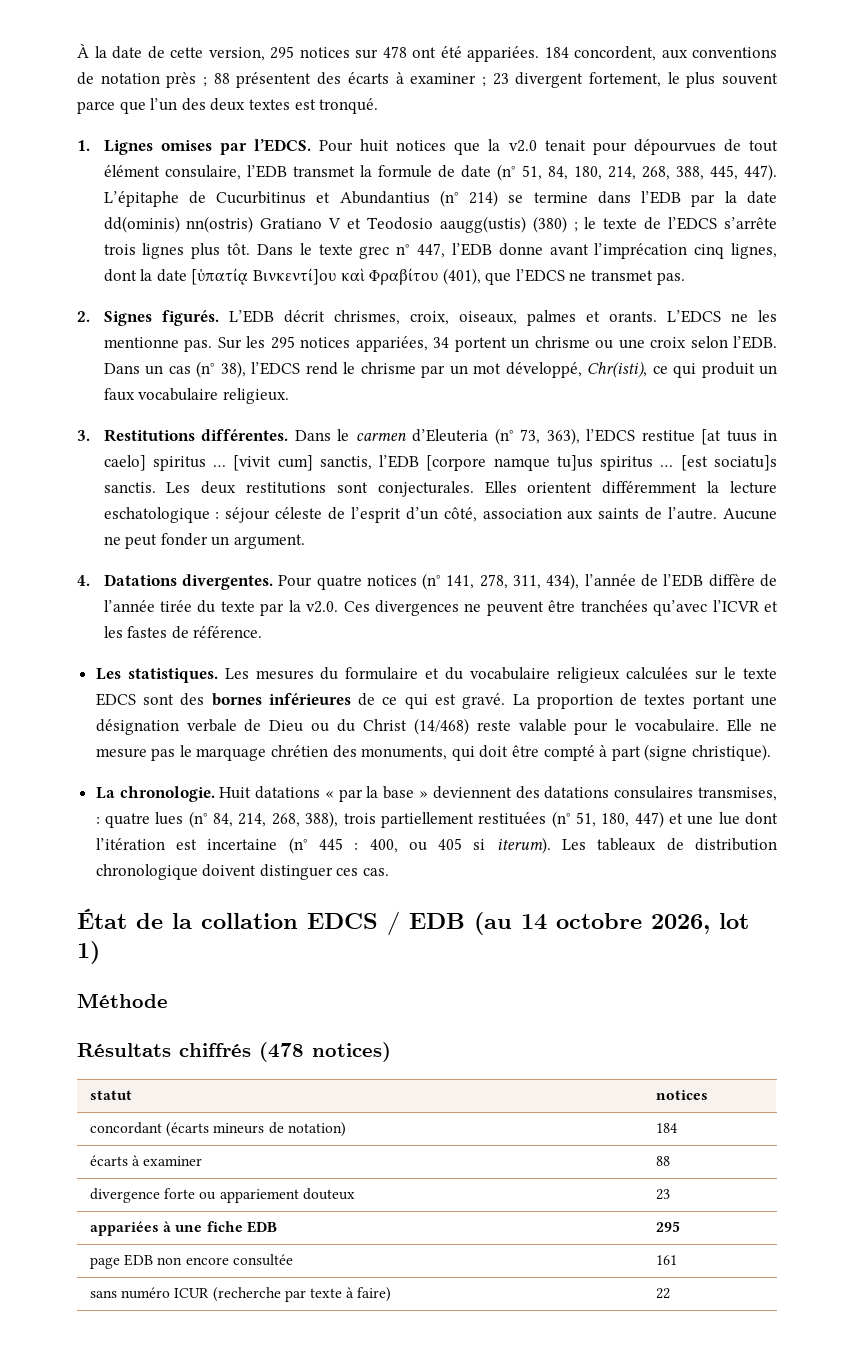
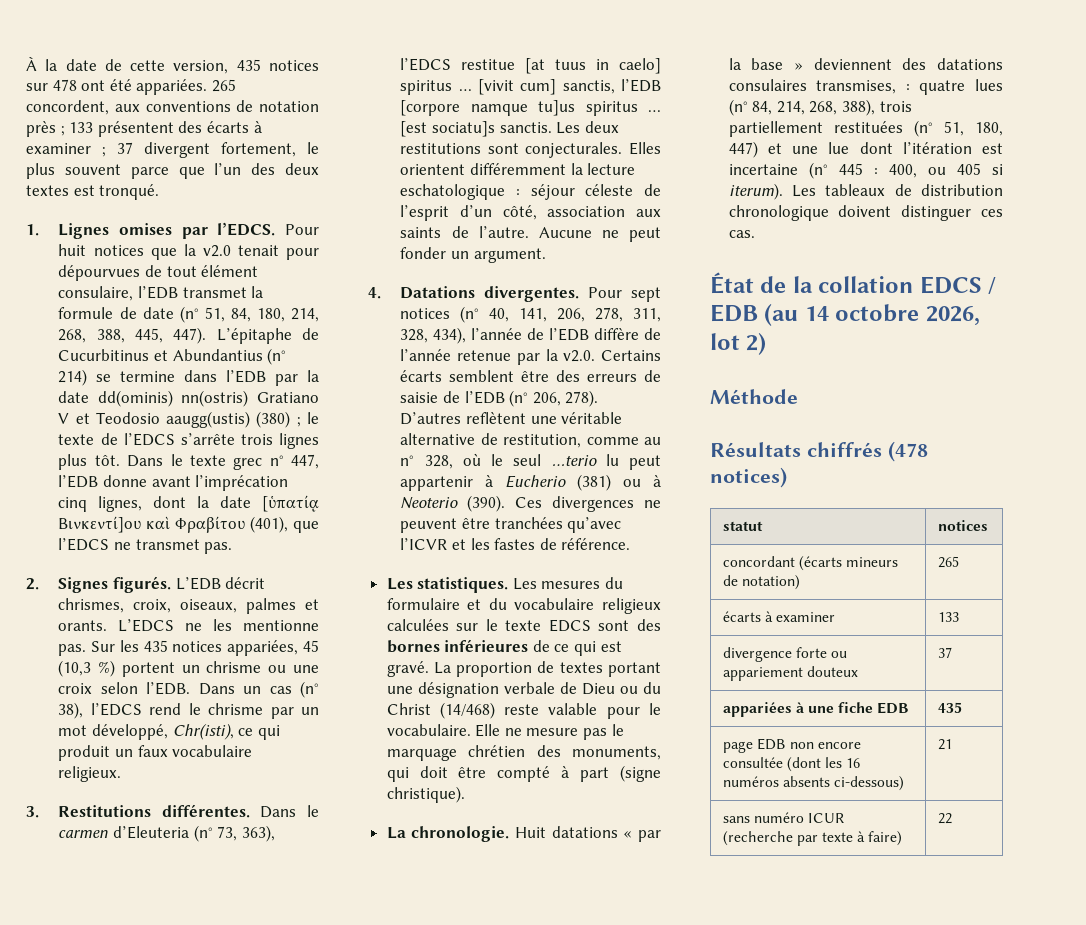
[270,46,294,59] 295 -> [236,59,261,71] 435
[544,47,569,58] 184 -> [211,79,236,92] 265
[213,73,230,84] 88 -> [69,122,94,133] 133
[492,73,509,85] 23 -> [117,142,133,154] 37
[270,336,295,349] 295 -> [143,640,168,652] 435
[433,337,450,348] 34 -> [303,640,319,652] [58,660,116,677] 45 (10,3 %)
[316,575,362,590] quatre -> [631,287,661,302] sept
[446,575,475,589] 141, -> [489,308,586,322] 40, 141, 206,
(542, 582) none -> [400,329,429,343] 328,
[160,600,339,616] tirée du texte par la v2.0. -> [457,349,661,365] [400,370,661,382] [400,390,599,407] [400,412,623,425] [400,433,661,448] [400,453,661,470] [400,474,661,491] [400,495,506,512] retenue par la v2.0. Certains écarts semblent être des erreurs de saisie de l’EDB (n° 206, 278). D’autres reflètent une véritable alternative de restitution, comme au n° 328, où le seul …terio lu peut appartenir à Eucherio (381) ou à Neoterio (390).
[77,941,100,964] 1) -> [746,333,767,355] 2)
[656,1123,678,1133] 184 -> [937,556,959,568] 265
[656,1156,671,1166] 88 -> [937,612,959,622] 133
[656,1189,671,1200] 23 -> [937,647,952,658] 37
[656,1221,681,1232] 295 -> [937,702,962,713] 435
[656,1255,678,1265] | 161 -> [786,757,861,772] [722,776,904,791] [937,739,952,750] (dont les 16 numéros absents ci-dessous) | 21

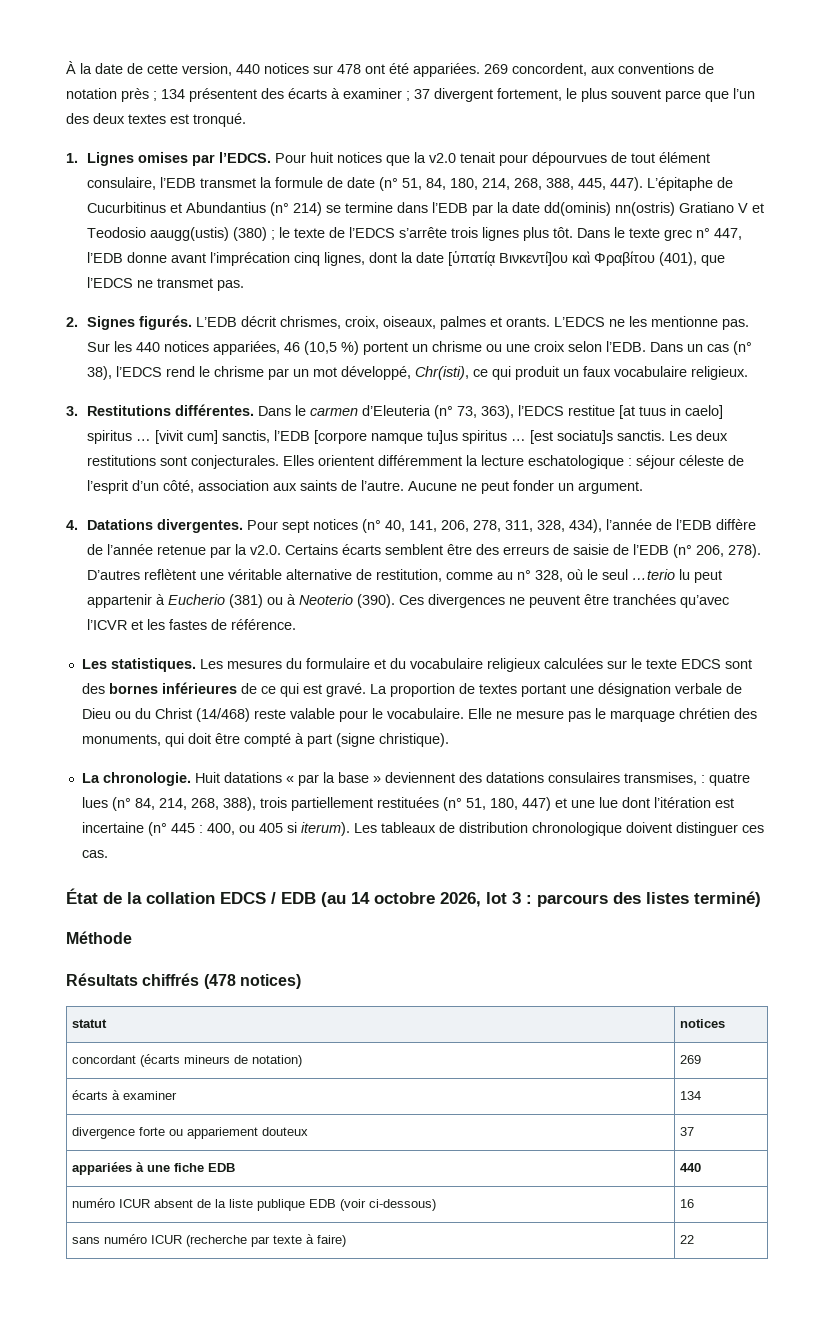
[236,59,261,71] 435 -> [236,64,260,74] 440
[211,79,236,92] 265 -> [484,64,508,74] 269
[69,122,94,133] 133 -> [161,89,185,99] 134
[143,640,168,652] 435 -> [135,342,160,352] 440
[303,640,319,652] [58,660,92,677] 45 (10,3 -> [283,341,337,355] 46 (10,5
[746,333,767,355] 2) -> [512,891,761,907] 3 : parcours des listes terminé)
[937,556,959,568] 265 -> [680,1055,702,1064] 269
[937,612,959,622] 133 -> [680,1091,702,1100] 134
[937,702,962,713] [722,738,862,753] [722,757,861,772] [722,776,830,787] 435 // page EDB non encore consultée (dont les 16 numéros absents -> [680,1163,702,1172] [72,1198,367,1211] 440 // numéro ICUR absent de la liste publique EDB (voir
[937,739,952,750] 21 -> [680,1199,695,1208] 16

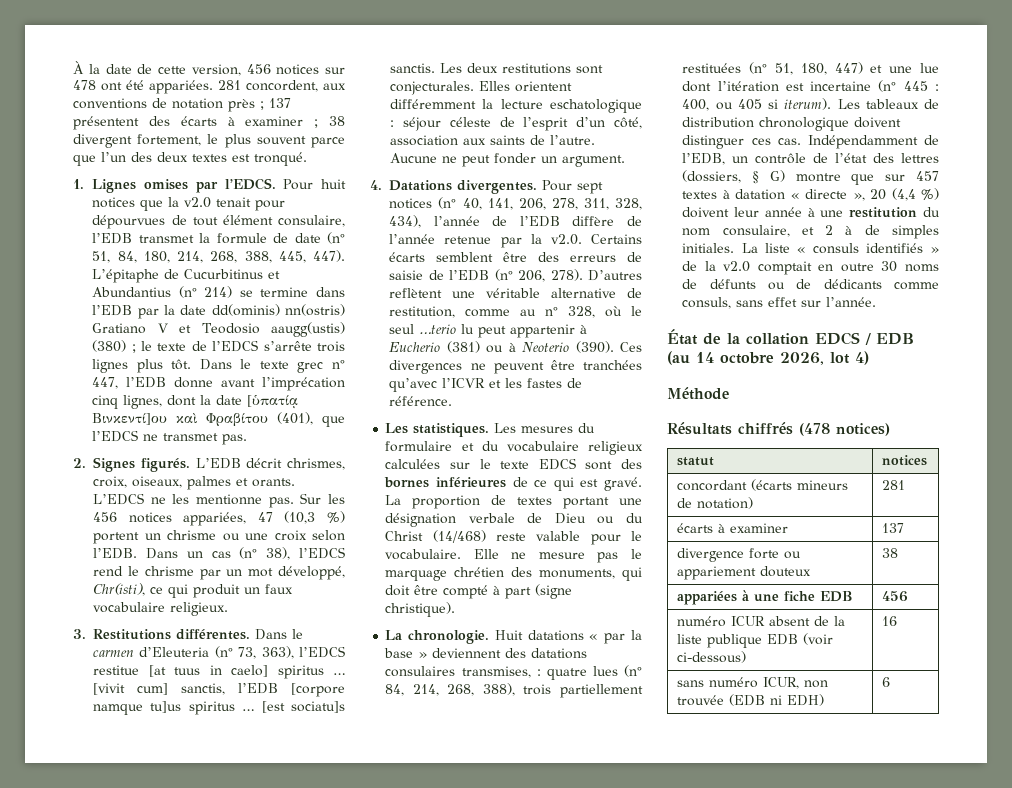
[236,64,260,74] 440 -> [246,64,271,74] 456
[484,64,508,74] 269 -> [218,80,241,90] 281
[161,89,185,99] 134 -> [269,98,291,108] 137
[414,89,430,99] 37 -> [329,116,345,126] 38
[135,342,160,352] 440 -> [93,512,117,522] 456
[283,341,337,355] 46 (10,5 -> [257,511,316,524] 47 (10,3
(108, 854) none -> [807,135,939,149] [682,153,939,165] [682,170,939,185] [682,188,939,201] [682,207,940,218] [682,225,939,239] [682,243,939,254] [682,261,939,275] [682,279,939,290] [682,297,877,309] Indépendamment de l’EDB, un contrôle de l’état des lettres (dossiers, § G) montre que sur 457 textes à datation « directe », 20 (4,4 %) doivent leur année à une restitution du nom consulaire, et 2 à de simples initiales. La liste « consuls identifiés » de la v2.0 comptait en outre 30 noms de défunts ou de dédicants comme consuls, sans effet sur l’année.
[512,891,761,907] 3 : parcours des listes terminé) -> [855,351,869,365] 4)
[680,1055,702,1064] 269 -> [881,480,905,490] 281
[680,1091,702,1100] 134 -> [881,523,904,533] 137
[680,1127,695,1136] 37 -> [881,548,898,558] 38
[680,1163,702,1172] 440 -> [881,591,908,602] 456
[151,1234,347,1247] [680,1235,695,1244] ICUR (recherche par texte à faire) | 22 -> [762,677,828,689] [676,694,824,706] [881,677,890,687] ICUR, non trouvée (EDB ni EDH) | 6

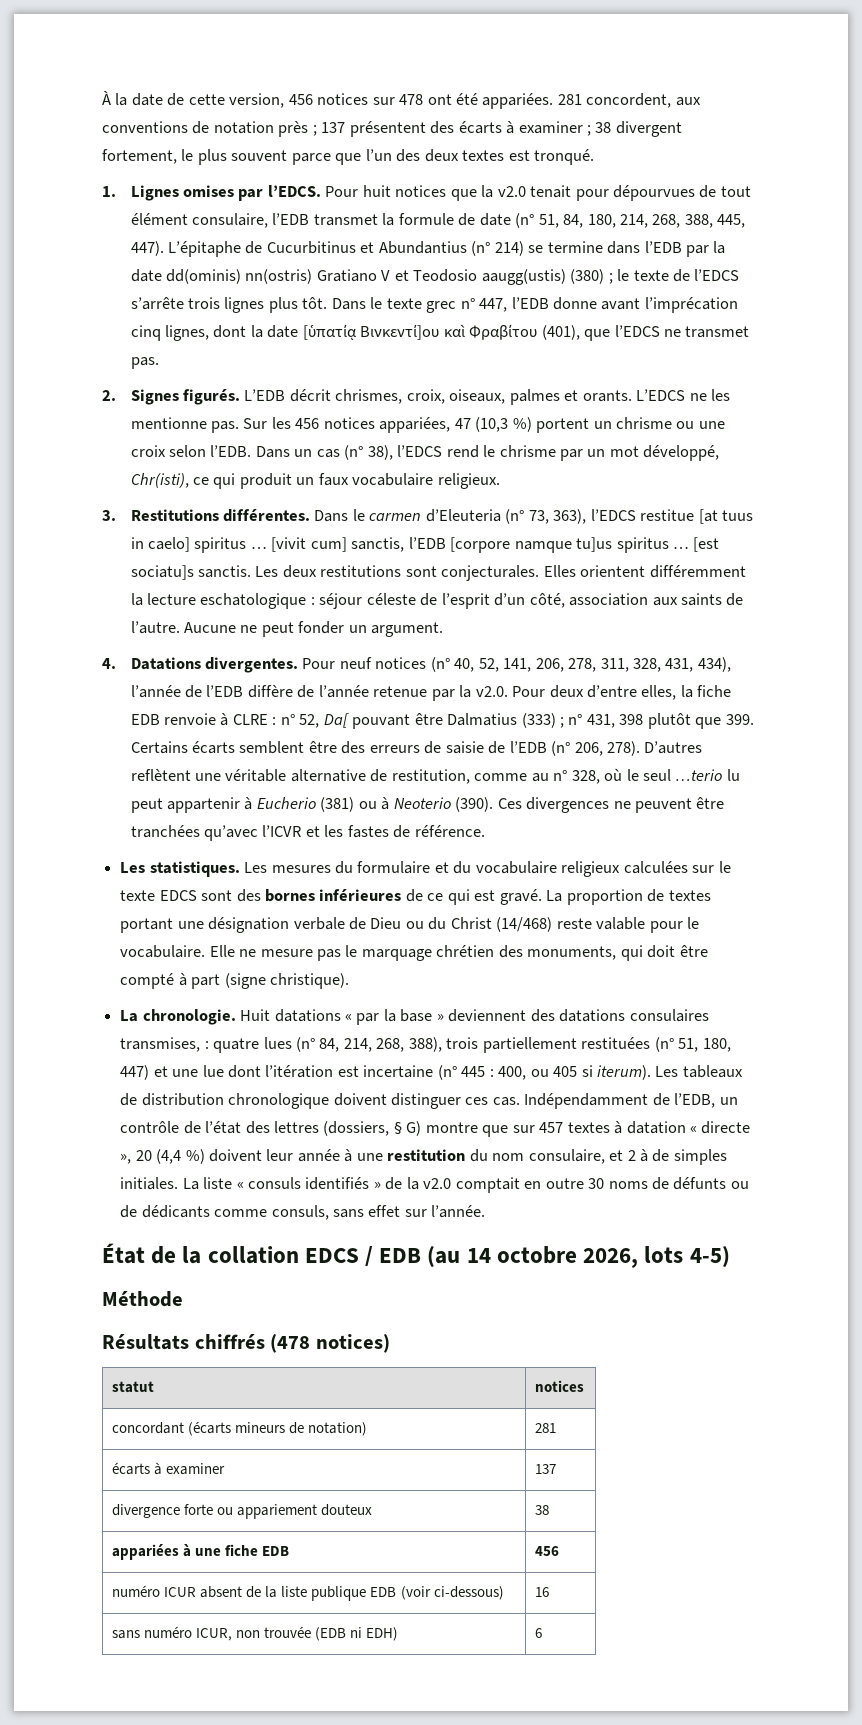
[577,182,604,194] sept -> [339,657,372,669] neuf
(482, 204) none -> [478,658,499,672] 52,
(642, 204) none -> [665,658,694,672] 431,
(582, 239) none -> [512,685,732,700] [130,713,754,729] Pour deux d’entre elles, la fiche EDB renvoie à CLRE : n° 52, Da[ pouvant être Dalmatius (333) ; n° 431, 398 plutôt que 399.
[830,351,869,365] lot 4) -> [644,1246,730,1268] lots 4-5)

